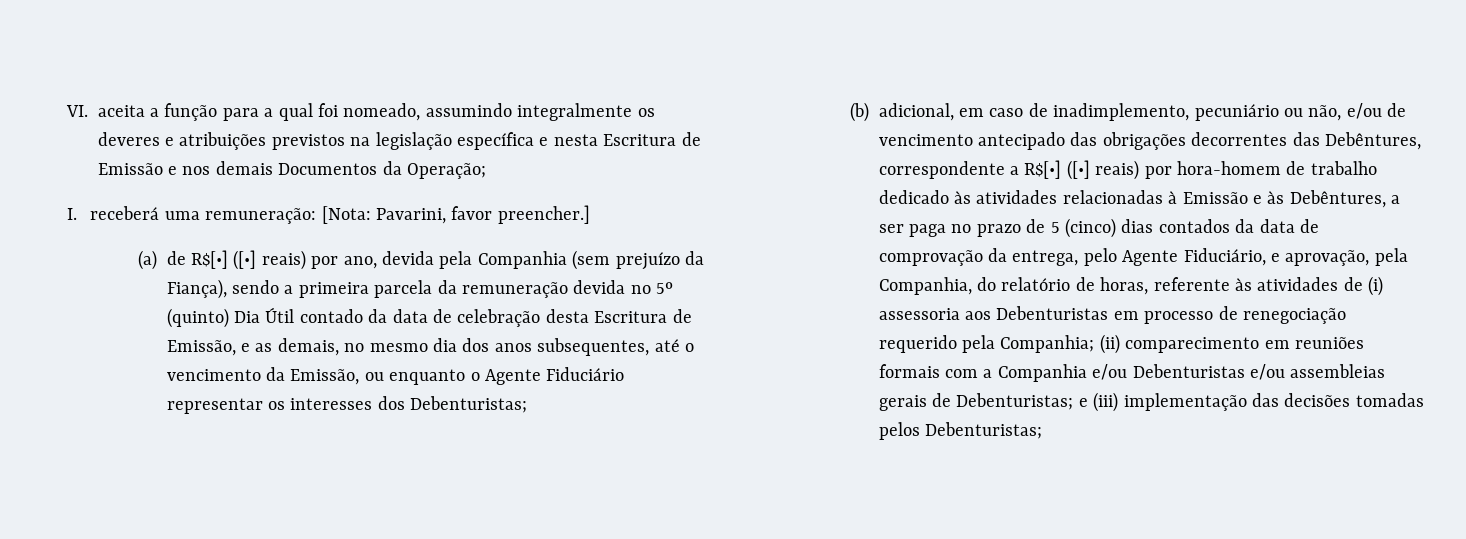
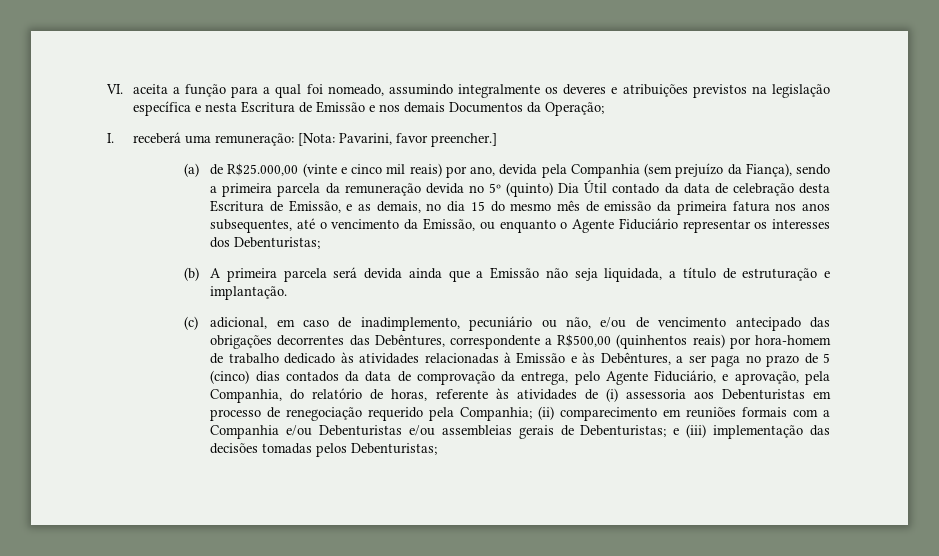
[191,250,257,270] R$[•] ([•] -> [227,163,406,177] R$25.000,00 (vinte e cinco mil
[369,338,490,352] mesmo dia dos -> [447,200,797,215] dia 15 do mesmo mês de emissão da primeira fatura nos
(869, 112) none -> [210,267,830,282] [210,286,288,300] [184,316,199,330] A primeira parcela será devida ainda que a Emissão não seja liquidada, a título de estruturação e implantação. // (c)
[1024,160,1090,180] R$[•] ([•] -> [557,334,688,349] R$500,00 (quinhentos

